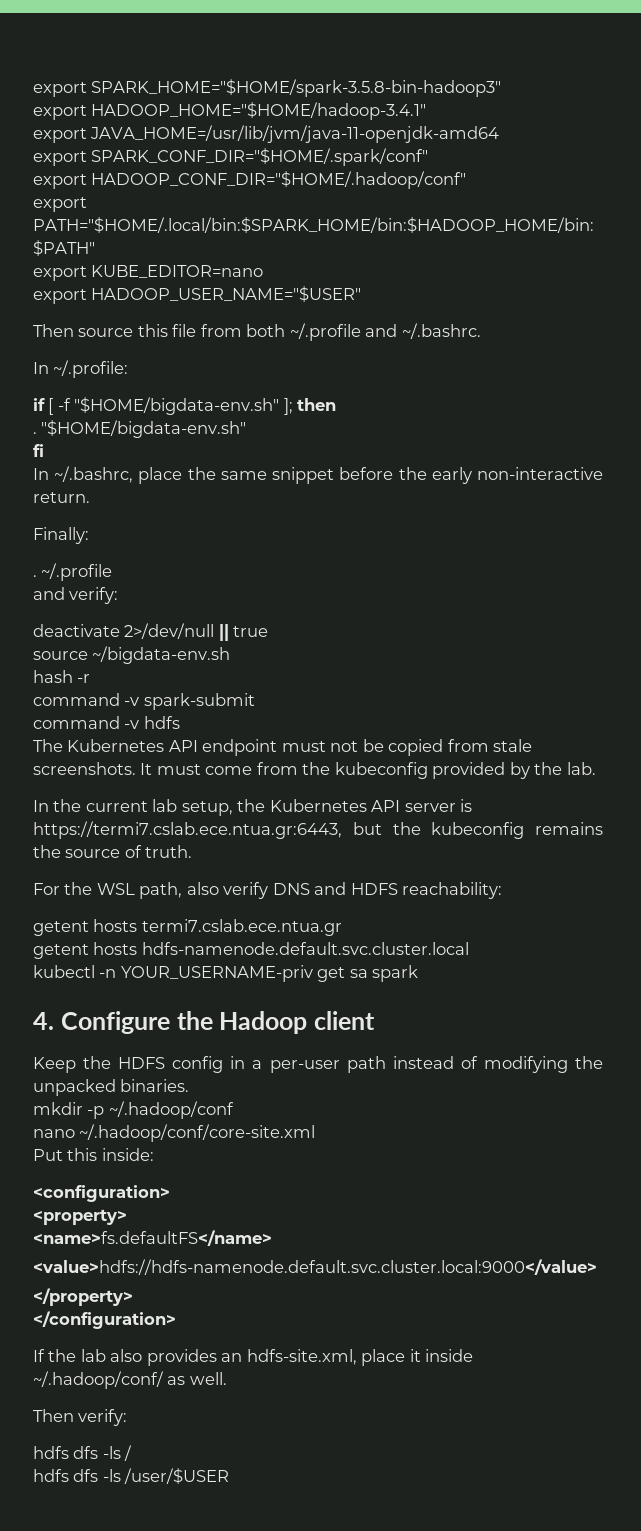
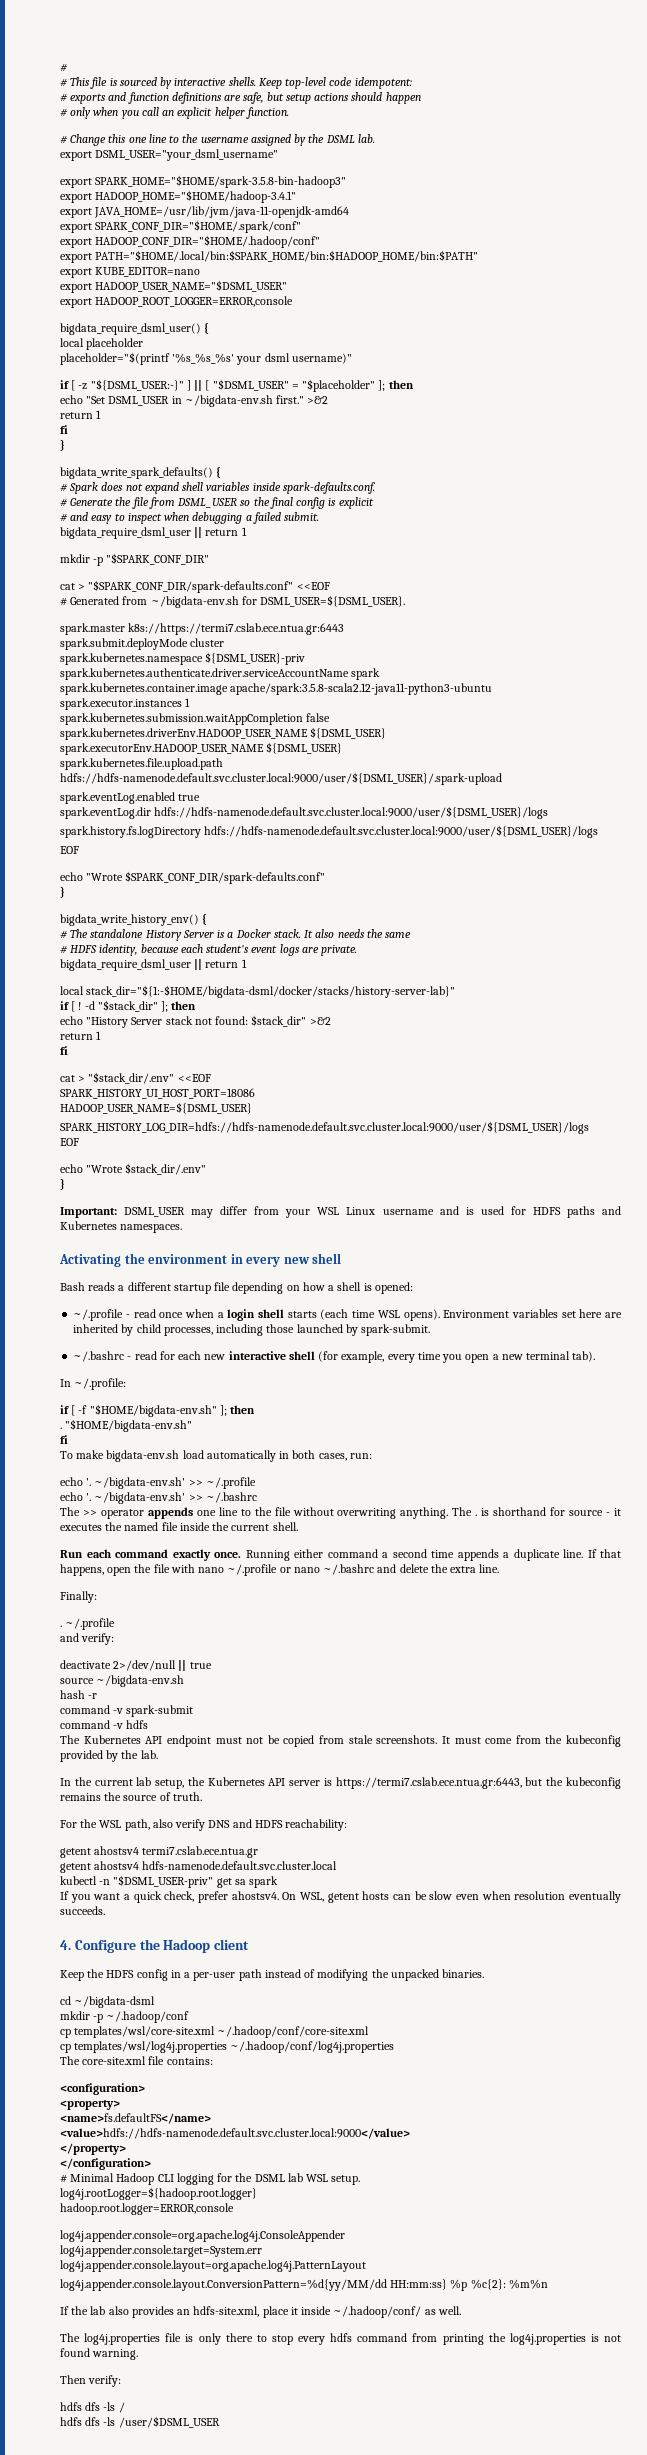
(33, 89) none -> [60,63,68,72] [60,77,412,89] [60,92,421,104] [60,107,289,119] [60,134,375,146] [60,149,279,161] # // # This file is sourced by interactive shells. Keep top-level code idempotent: // # exports and function definitions are safe, but setup actions should happen // # only when you call an explicit helper function. // # Change this one line to the username assigned by the DSML lab. // export DSML_USER="your_dsml_username" //
[91,286,362,302] [33,323,481,341] HADOOP_USER_NAME="$USER" // Then source this file from both ~/.profile and ~/.bashrc. -> [95,280,288,292] [60,296,294,308] [60,322,210,335] [60,338,144,350] [60,352,352,365] [60,379,414,392] [60,395,329,407] [60,410,102,419] [60,425,68,434] [60,439,65,451] [60,466,222,479] [60,482,375,494] [60,497,374,509] [60,512,320,524] [60,527,247,539] [60,553,210,566] [60,580,330,593] [60,595,406,608] [60,623,345,635] [60,638,225,650] [60,652,306,665] [60,668,381,680] [60,683,493,695] [60,698,191,710] [60,713,331,725] [60,727,387,740] [60,742,343,755] [60,758,223,770] [60,772,502,785] [60,792,201,804] [60,806,549,819] [60,825,599,838] [60,846,79,854] [60,871,326,884] [60,886,65,898] [60,913,208,926] [60,929,412,941] [60,944,358,956] [60,959,247,971] [60,985,456,998] [60,1000,197,1012] [60,1015,331,1028] [60,1031,102,1040] [60,1046,68,1055] [60,1072,211,1084] [60,1088,255,1099] [60,1102,252,1114] [60,1121,589,1134] [60,1138,79,1146] [60,1163,207,1175] [60,1178,65,1190] [60,1206,621,1218] [60,1221,183,1233] [59,1253,342,1267] [60,1282,413,1294] [73,1309,622,1321] [73,1324,431,1336] [73,1351,596,1363] HADOOP_USER_NAME="$DSML_USER" // export HADOOP_ROOT_LOGGER=ERROR,console // bigdata_require_dsml_user() { // local placeholder // placeholder="$(printf '%s_%s_%s' your dsml username)" // if [ -z "${DSML_USER:-}" ] || [ "$DSML_USER" = "$placeholder" ]; then // echo "Set DSML_USER in ~/bigdata-env.sh first." >&2 // return 1 // fi // } // bigdata_write_spark_defaults() { // # Spark does not expand shell variables inside spark-defaults.conf. // # Generate the file from DSML_USER so the final config is explicit // # and easy to inspect when debugging a failed submit. // bigdata_require_dsml_user || return 1 // mkdir -p "$SPARK_CONF_DIR" // cat > "$SPARK_CONF_DIR/spark-defaults.conf" <<EOF // # Generated from ~/bigdata-env.sh for DSML_USER=${DSML_USER}. // spark.master k8s://https://termi7.cslab.ece.ntua.gr:6443 // spark.submit.deployMode cluster // spark.kubernetes.namespace ${DSML_USER}-priv // spark.kubernetes.authenticate.driver.serviceAccountName spark // spark.kubernetes.container.image apache/spark:3.5.8-scala2.12-java11-python3-ubuntu // spark.executor.instances 1 // spark.kubernetes.submission.waitAppCompletion false // spark.kubernetes.driverEnv.HADOOP_USER_NAME ${DSML_USER} // spark.executorEnv.HADOOP_USER_NAME ${DSML_USER} // spark.kubernetes.file.upload.path hdfs://hdfs-namenode.default.svc.cluster.local:9000/user/${DSML_USER}/.spark-upload // spark.eventLog.enabled true // spark.eventLog.dir hdfs://hdfs-namenode.default.svc.cluster.local:9000/user/${DSML_USER}/logs // spark.history.fs.logDirectory hdfs://hdfs-namenode.default.svc.cluster.local:9000/user/${DSML_USER}/logs // EOF // echo "Wrote $SPARK_CONF_DIR/spark-defaults.conf" // } // bigdata_write_history_env() { // # The standalone History Server is a Docker stack. It also needs the same // # HDFS identity, because each student's event logs are private. // bigdata_require_dsml_user || return 1 // local stack_dir="${1:-$HOME/bigdata-dsml/docker/stacks/history-server-lab}" // if [ ! -d "$stack_dir" ]; then // echo "History Server stack not found: $stack_dir" >&2 // return 1 // fi // cat > "$stack_dir/.env" <<EOF // SPARK_HISTORY_UI_HOST_PORT=18086 // HADOOP_USER_NAME=${DSML_USER} // SPARK_HISTORY_LOG_DIR=hdfs://hdfs-namenode.default.svc.cluster.local:9000/user/${DSML_USER}/logs // EOF // echo "Wrote $stack_dir/.env" // } // Important: DSML_USER may differ from your WSL Linux username and is used for HDFS paths and Kubernetes namespaces. // Activating the environment in every new shell // Bash reads a different startup file depending on how a shell is opened: // ~/.profile - read once when a login shell starts (each time WSL opens). Environment variables set here are inherited by child processes, including those launched by spark-submit. // ~/.bashrc - read for each new interactive shell (for example, every time you open a new terminal tab).
[33,466,603,484] [33,492,90,503] In ~/.bashrc, place the same snippet before the early non-interactive return. -> [60,1450,372,1462] [60,1477,256,1489] [60,1492,257,1504] [60,1507,621,1519] [60,1522,298,1531] [60,1549,621,1561] [60,1564,500,1576] To make bigdata-env.sh load automatically in both cases, run: // echo '. ~/bigdata-env.sh' >> ~/.profile // echo '. ~/bigdata-env.sh' >> ~/.bashrc // The >> operator appends one line to the file without overwriting anything. The . is shorthand for source - it executes the named file inside the current shell. // Run each command exactly once. Running either command a second time appends a duplicate line. If that happens, open the file with nano ~/.profile or nano ~/.bashrc and delete the extra line.
[93,919,138,932] hosts -> [94,1846,140,1855] ahostsv4
[93,942,138,955] hosts -> [94,1861,140,1870] ahostsv4
[120,965,313,982] YOUR_USERNAME-priv -> [113,1875,214,1888] "$DSML_USER-priv"
(419, 973) none -> [60,1891,622,1903] [60,1906,105,1915] // If you want a quick check, prefer ahostsv4. On WSL, getent hosts can be slow even when resolution eventually succeeds.
(190, 1085) none -> [60,1996,156,2008] // cd ~/bigdata-dsml
[33,1129,75,1138] nano -> [60,2026,216,2038] cp templates/wsl/core-site.xml
[33,1148,154,1161] Put this inside: -> [60,2041,395,2053] [60,2056,213,2065] cp templates/wsl/log4j.properties ~/.hadoop/conf/log4j.properties // The core-site.xml file contains:
(176, 1320) none -> [60,2173,361,2185] [60,2187,257,2200] [60,2203,234,2215] [60,2230,345,2242] [60,2245,262,2257] [60,2260,366,2272] [60,2279,548,2291] // # Minimal Hadoop CLI logging for the DSML lab WSL setup. // log4j.rootLogger=${hadoop.root.logger} // hadoop.root.logger=ERROR,console // log4j.appender.console=org.apache.log4j.ConsoleAppender // log4j.appender.console.target=System.err // log4j.appender.console.layout=org.apache.log4j.PatternLayout // log4j.appender.console.layout.ConversionPattern=%d{yy/MM/dd HH:mm:ss} %p %c{2}: %m%n
(227, 1378) none -> [60,2333,621,2345] [60,2348,139,2360] // The log4j.properties file is only there to stop every hdfs command from printing the log4j.properties is not found warning.
[124,1468,230,1484] /user/$USER -> [118,2416,220,2428] /user/$DSML_USER

